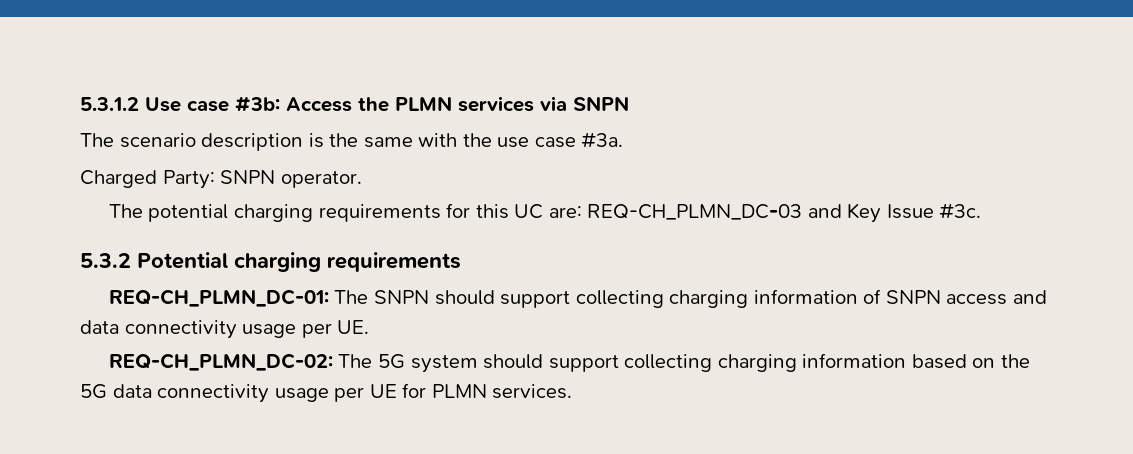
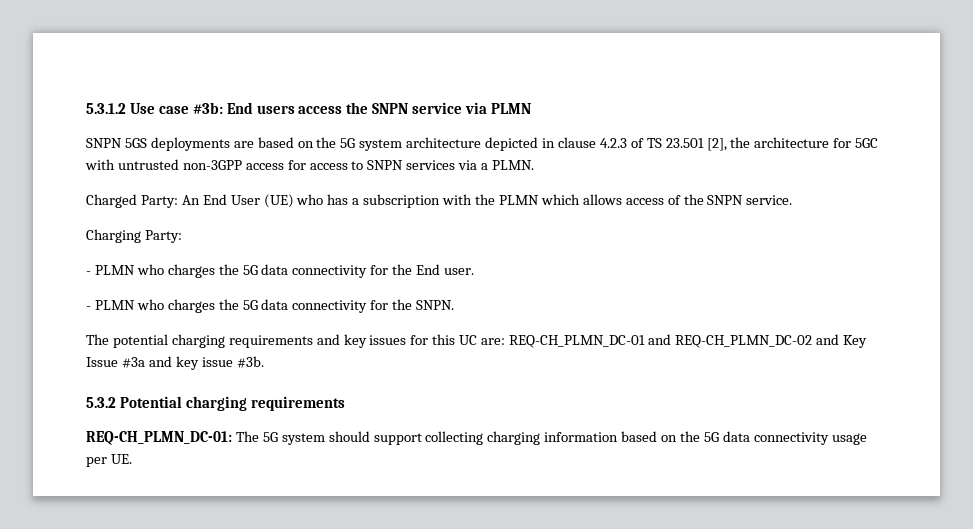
[286,96,629,112] [80,132,624,151] [80,170,362,189] Access the PLMN services via SNPN // The scenario description is the same with the use case #3a. // Charged Party: SNPN operator. -> [226,102,532,114] [86,137,879,151] [85,159,535,170] [86,194,793,208] [86,229,182,243] [86,264,475,278] [86,299,455,313] End users access the SNPN service via PLMN // SNPN 5GS deployments are based on the 5G system architecture depicted in clause 4.2.3 of TS 23.501 [2], the architecture for 5GC with untrusted non-3GPP access for access to SNPN services via a PLMN. // Charged Party: An End User (UE) who has a subscription with the PLMN which allows access of the SNPN service. // Charging Party: // - PLMN who charges the 5G data connectivity for the End user. // - PLMN who charges the 5G data connectivity for the SNPN.
(441, 213) none -> [316,334,407,348] and key issues
[587,203,982,223] REQ-CH_PLMN_DC-03 and Key Issue #3c. -> [509,334,867,348] [86,356,264,370] REQ-CH_PLMN_DC-01 and REQ-CH_PLMN_DC-02 and Key Issue #3a and key issue #3b.
[374,289,1047,308] [80,320,370,339] [108,353,373,371] SNPN should support collecting charging information of SNPN access and data connectivity usage per UE. // REQ-CH_PLMN_DC-02: The -> (259, 436) none
[369,383,573,399] UE for PLMN services. -> [110,454,132,464] UE.

